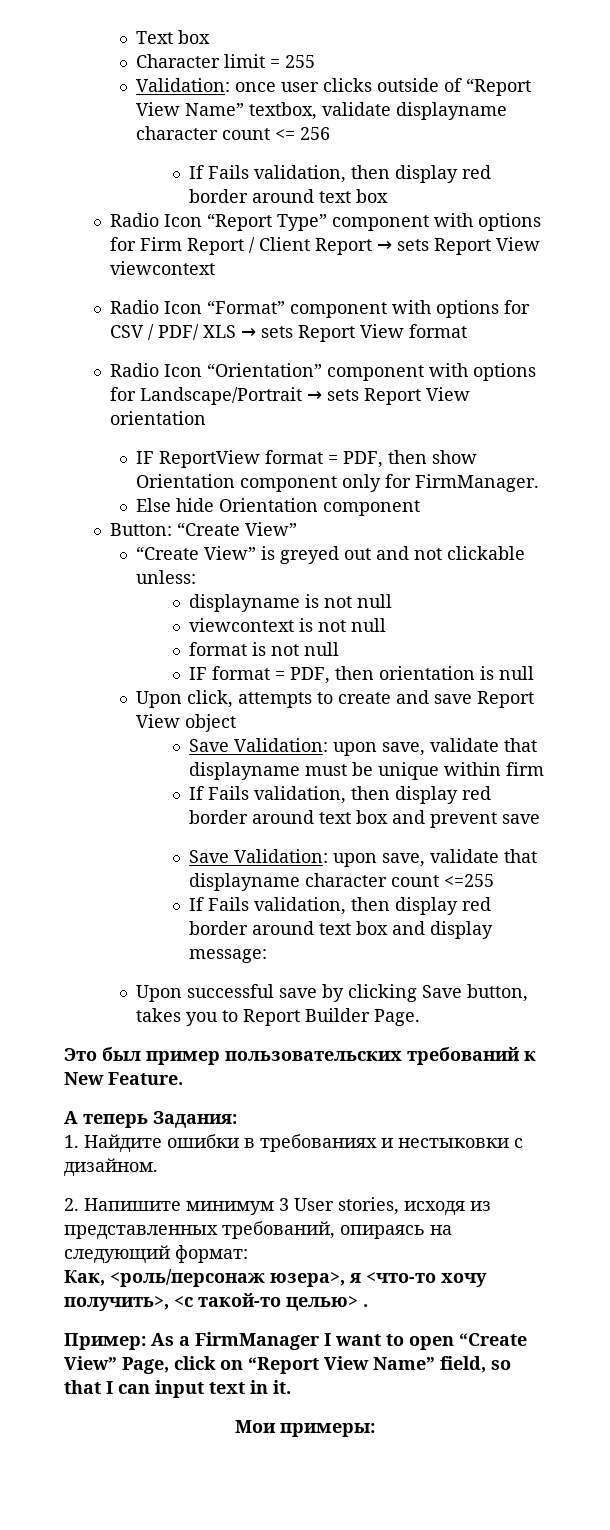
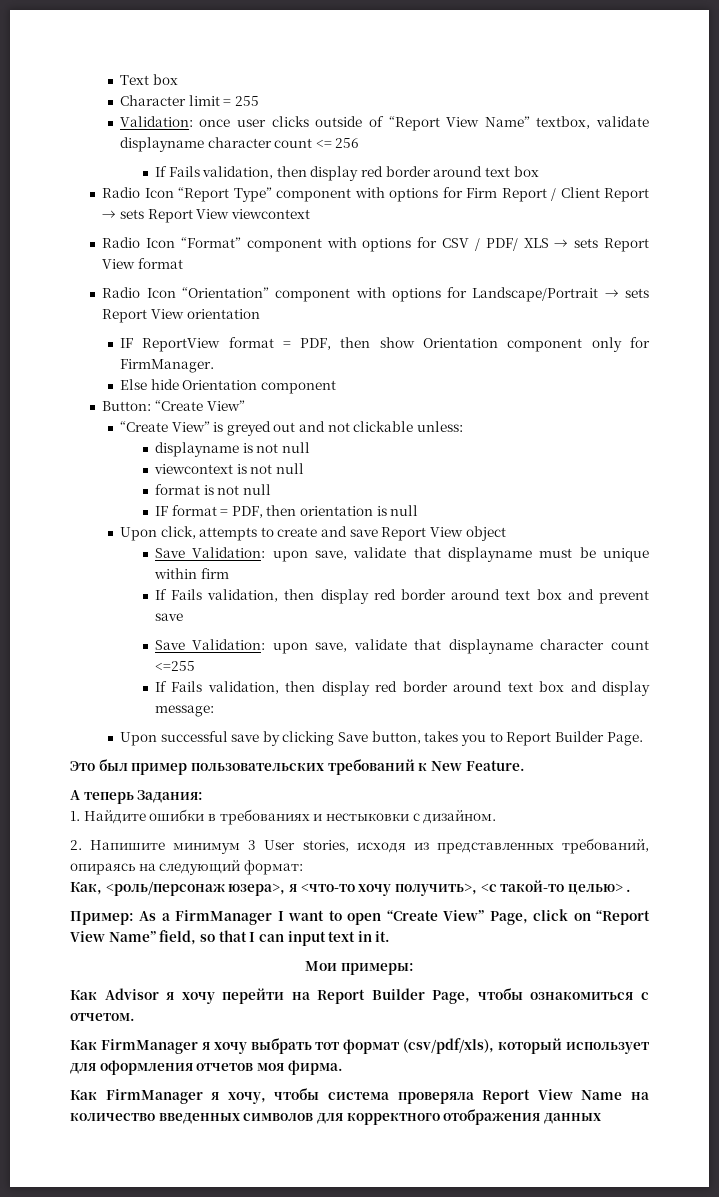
(375, 1430) none -> [70,988,649,1004] [70,1013,135,1021] [70,1038,650,1054] [70,1060,343,1075] [70,1088,650,1104] [70,1109,601,1125] // Как Advisor я хочу перейти на Report Builder Page, чтобы ознакомиться с отчетом. // Как FirmManager я хочу выбрать тот формат (csv/pdf/xls), который использует для оформления отчетов моя фирма. // Как FirmManager я хочу, чтобы система проверяла Report View Name на количество введенных символов для корректного отображения данных

